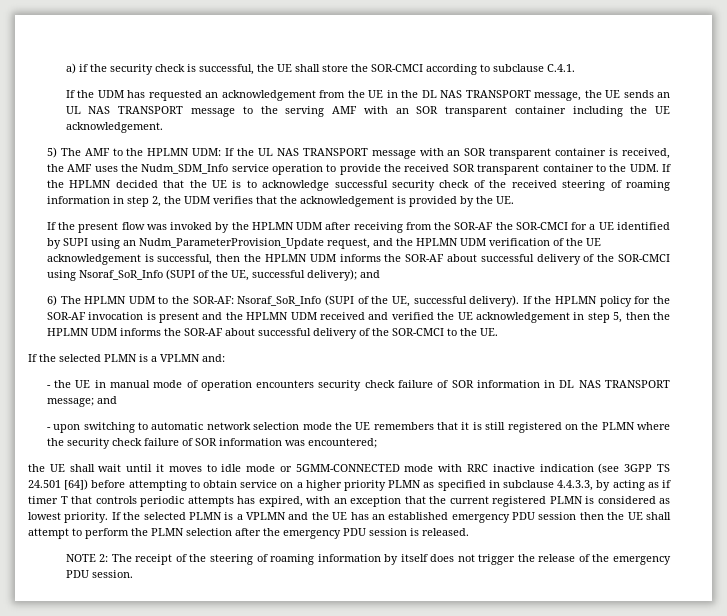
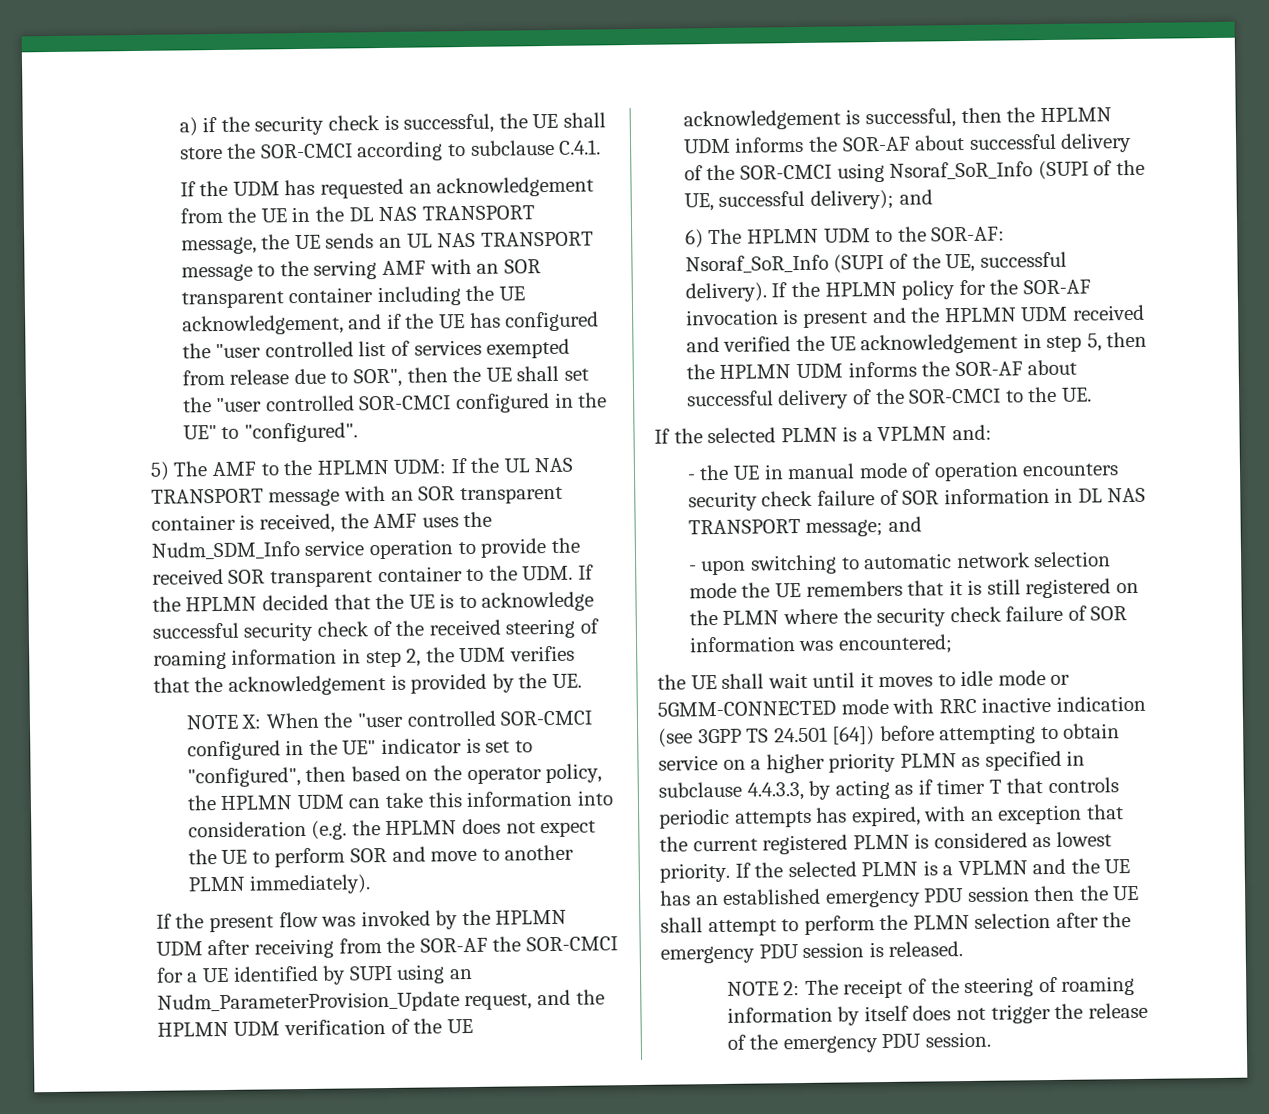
[65,122,163,133] acknowledgement. -> [181,311,600,336] [181,338,571,359] [181,365,589,388] [182,392,608,414] [182,422,358,443] acknowledgement, and if the UE has configured the "user controlled list of services exempted from release due to SOR", then the UE shall set the "user controlled SOR-CMCI configured in the UE" to "configured".
(514, 200) none -> [185,710,594,730] [186,737,533,761] [186,763,603,788] [186,790,613,811] [187,818,597,840] [187,844,575,868] [187,874,372,895] // NOTE X: When the "user controlled SOR-CMCI configured in the UE" indicator is set to "configured", then based on the operator policy, the HPLMN UDM can take this information into consideration (e.g. the HPLMN does not expect the UE to perform SOR and move to another PLMN immediately).

